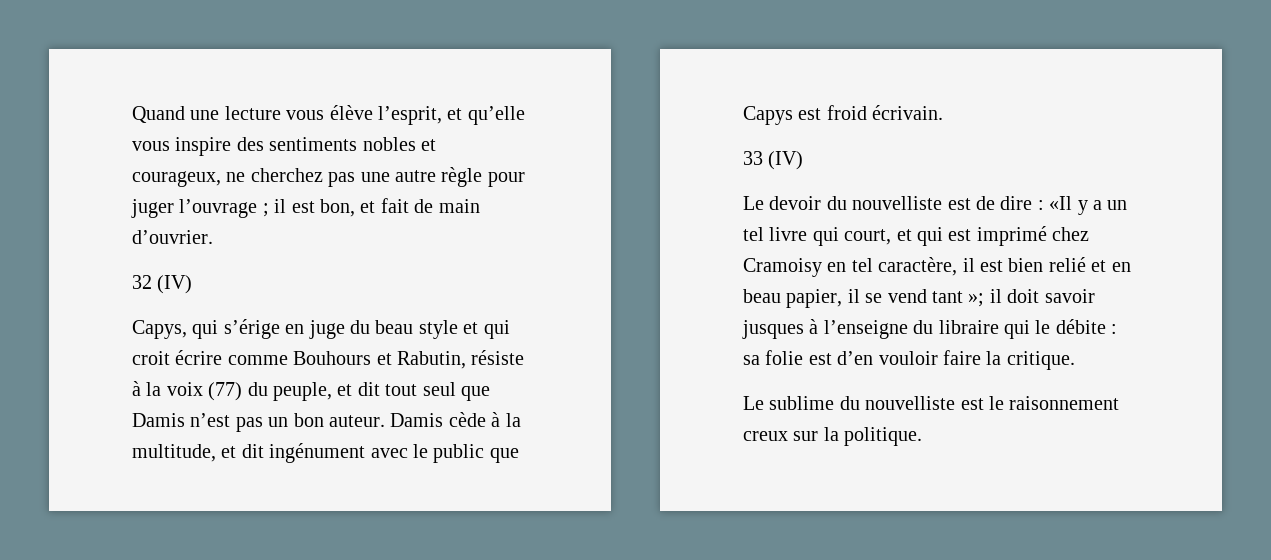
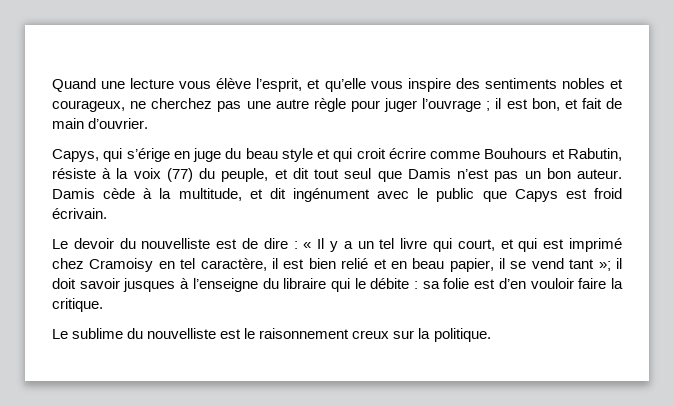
[132,275,193,294] // 32 (IV) -> (149, 123) none
[743,151,804,170] // 33 (IV) -> (107, 213) none
[1049,196,1073,210] «Il -> [303,238,325,249] « Il

